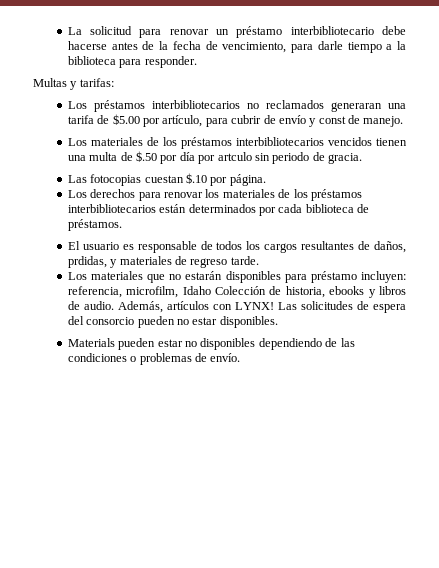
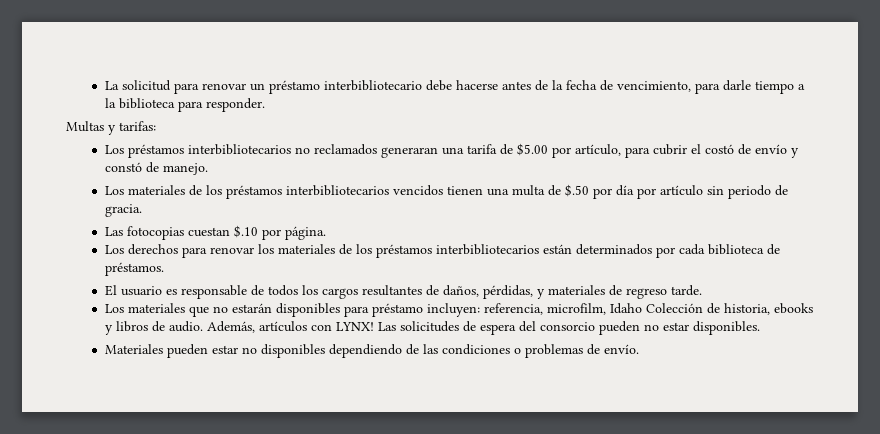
(262, 119) none -> [690,144,734,154] el costó
[318,116,346,124] const -> [104,162,142,172] constó
[217,152,252,161] artculo -> [659,185,703,196] artículo
[67,256,107,268] prdidas, -> [482,285,533,299] pérdidas,
[67,338,115,347] Materials -> [104,344,163,354] Materiales

